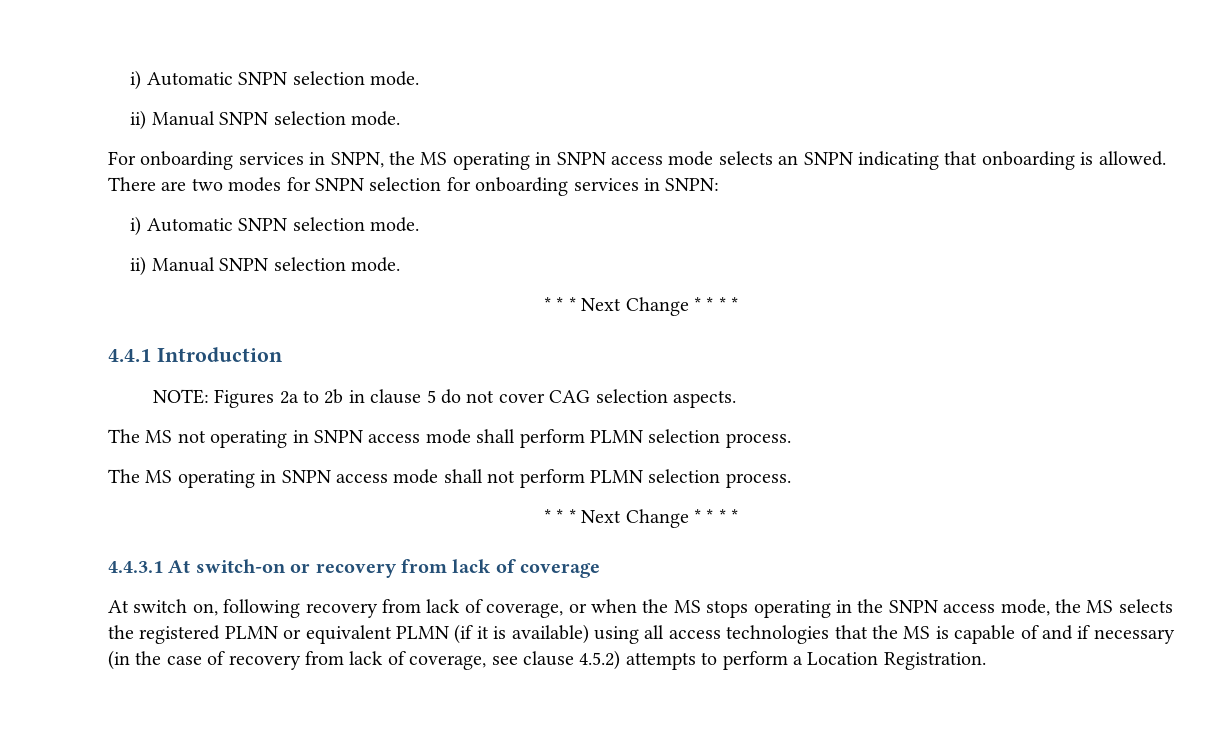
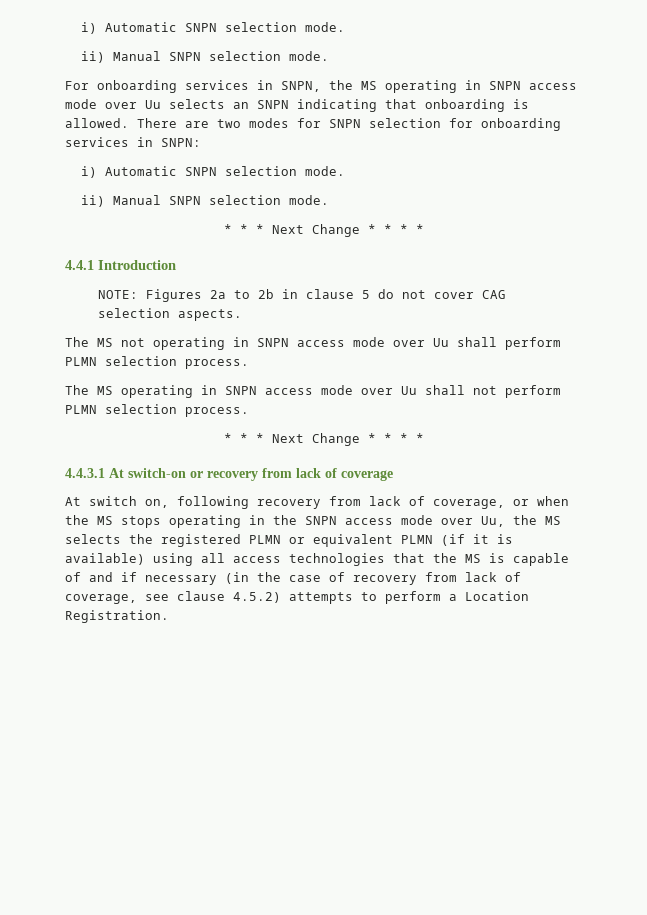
(714, 158) none -> [105,100,161,109] over Uu
(471, 436) none -> [393,338,449,347] over Uu
(439, 476) none -> [361,386,417,395] over Uu
[1000,599,1050,616] mode, -> [401,515,505,527] mode over Uu,

